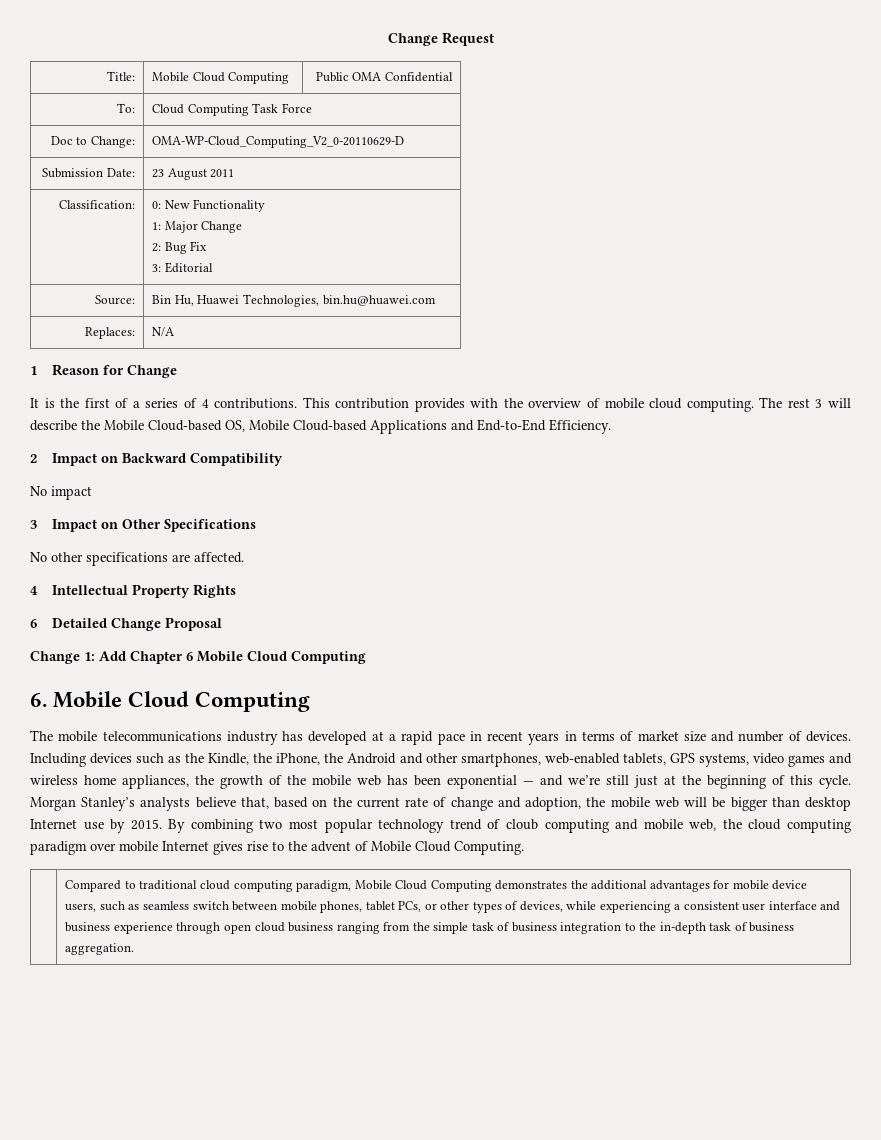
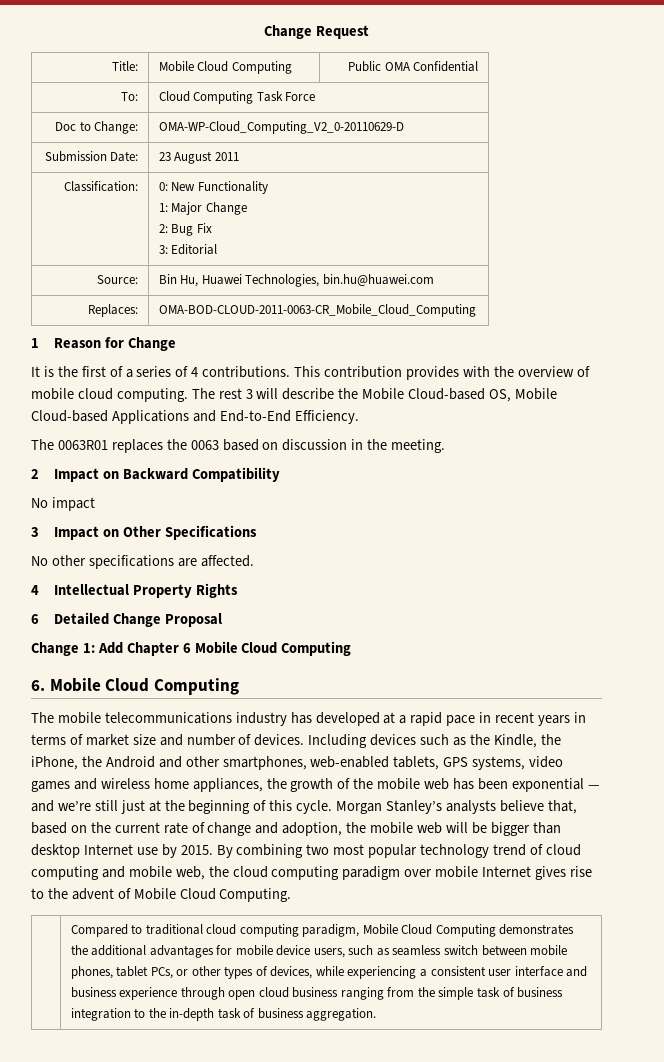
[152,327,175,337] N/A -> [158,304,476,317] OMA-BOD-CLOUD-2011-0063-CR_Mobile_Cloud_Computing
(611, 426) none -> [31,439,446,453] // The 0063R01 replaces the 0063 based on discussion in the meeting.
[505,819,538,830] cloub -> [545,844,581,856] cloud

